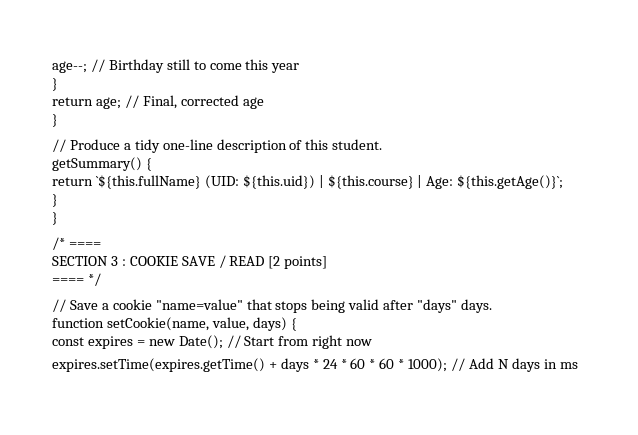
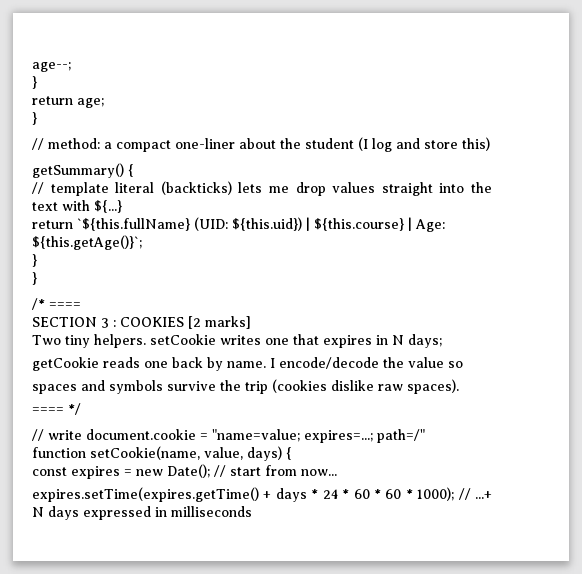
[90,59,300,73] [52,78,58,91] [52,95,264,109] [52,114,58,127] [52,139,383,153] [52,157,152,171] // Birthday still to come this year // } // return age; // Final, corrected age // } // // Produce a tidy one-line description of this student. // getSummary() { -> [32,76,37,89] [32,96,104,108] [32,112,37,125] [32,137,490,152] [32,163,134,178] [32,181,493,196] [32,200,122,213] // } // return age; // } // // method: a compact one-liner about the student (I log and store this) // getSummary() { // // template literal (backticks) lets me drop values straight into the text with ${...}
[129,255,328,269] [52,273,101,286] [52,299,493,313] COOKIE SAVE / READ [2 points] // ==== */ // // Save a cookie "name=value" that stops being valid after "days" days. -> [120,316,251,329] [32,334,442,348] [32,357,463,371] [32,379,459,394] [32,403,81,415] [32,429,425,443] COOKIES [2 marks] // Two tiny helpers. setCookie writes one that expires in N days; // getCookie reads one back by name. I encode/decode the value so // spaces and symbols survive the trip (cookies dislike raw spaces). // ==== */ // // write document.cookie = "name=value; expires=...; path=/"
[244,335,373,349] Start from right now -> [230,465,337,476] start from now...
[468,358,494,369] Add -> [475,491,493,499] ...+
[543,359,578,369] in ms -> [83,506,252,520] expressed in milliseconds

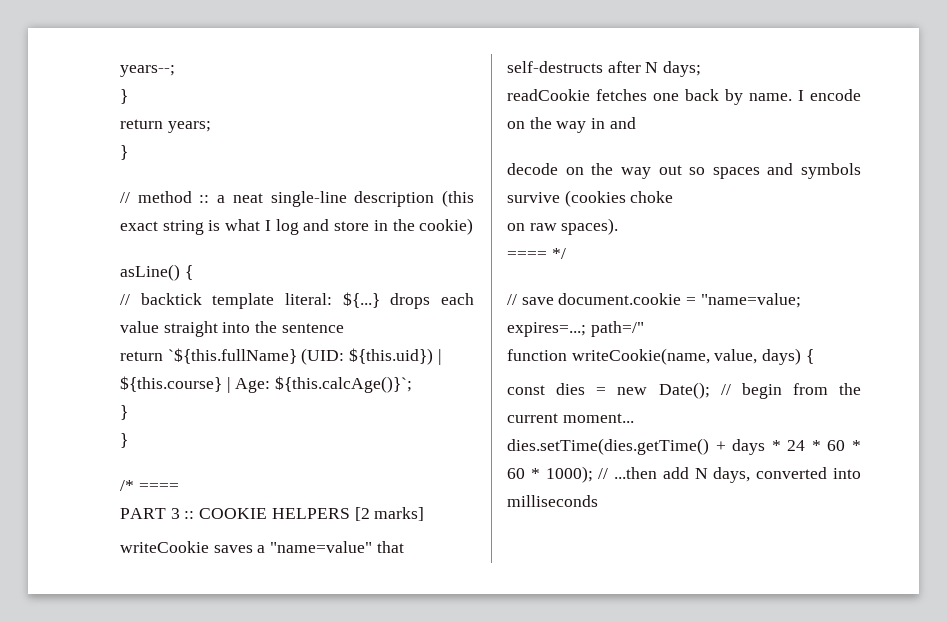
[32,62,71,72] age--; -> [120,65,175,77] years--;
[77,98,104,108] age; -> [167,121,211,133] years;
[48,137,490,152] [32,163,134,178] [32,181,493,196] [32,200,122,213] method: a compact one-liner about the student (I log and store this) // getSummary() { // // template literal (backticks) lets me drop values straight into the text with ${...} -> [137,190,475,207] [120,218,474,235] [120,264,193,281] [120,292,474,309] [120,321,344,337] method :: a neat single-line description (this exact string is what I log and store in the cookie) // asLine() { // // backtick template literal: ${...} drops each value straight into the sentence
[32,235,142,250] ${this.getAge()}`; -> [275,376,413,393] ${this.calcAge()}`;
[32,316,251,329] [32,334,388,348] SECTION 3 : COOKIES [2 marks] // Two tiny helpers. setCookie writes one that expires in -> [120,507,425,521] [120,541,404,553] [507,61,641,73] PART 3 :: COOKIE HELPERS [2 marks] // writeCookie saves a "name=value" that self-destructs after
[32,357,140,371] getCookie reads -> [507,89,647,101] readCookie fetches
[279,357,444,369] encode/decode the value -> [810,89,861,101] [507,117,636,133] [507,163,682,179] encode on the way in and // decode on the way out
(463, 364) // -> (706, 171) none
[220,379,374,394] the trip (cookies dislike -> [564,190,674,207] [507,223,525,231] (cookies choke // on
[48,430,82,440] write -> [521,297,554,305] save
[90,446,200,460] setCookie(name, -> [571,348,710,365] writeCookie(name,
[71,466,120,479] expires -> [556,383,586,395] dies
[230,465,337,476] [32,487,259,502] start from now... // expires.setTime(expires.getTime() -> [741,383,861,399] [507,413,634,423] [507,438,709,455] begin from the current moment... // dies.setTime(dies.getTime()
[475,491,493,499] [32,506,167,520] ...+ N days expressed in -> [614,467,861,483] ...then add N days, converted into

